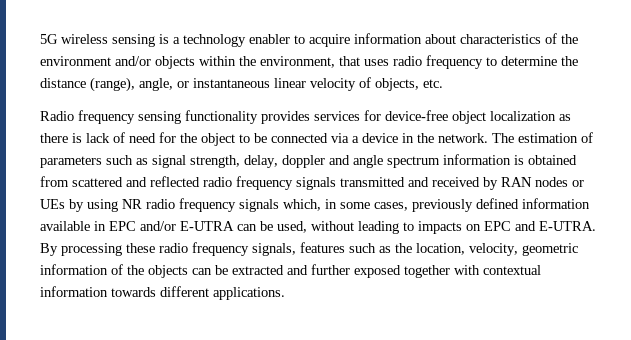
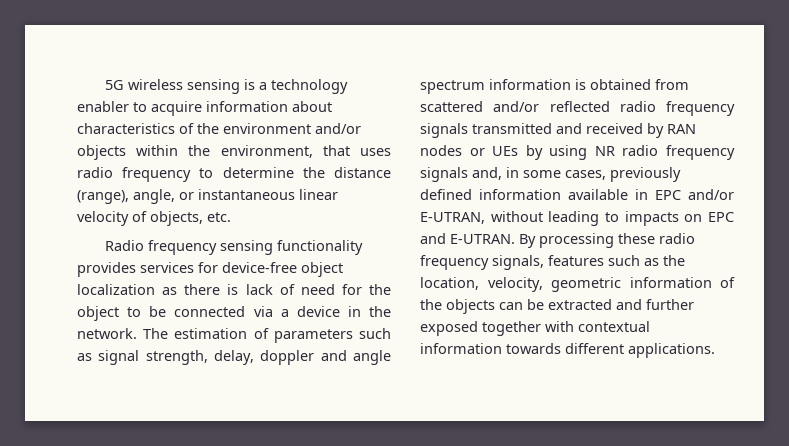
[126,177,147,187] and -> [493,101,540,112] and/or
[283,199,321,211] which, -> [472,167,502,180] and,
[180,221,307,233] E-UTRA can be used, -> [420,212,485,224] E-UTRAN,
[539,221,596,231] E-UTRA. -> [450,234,515,244] E-UTRAN.

